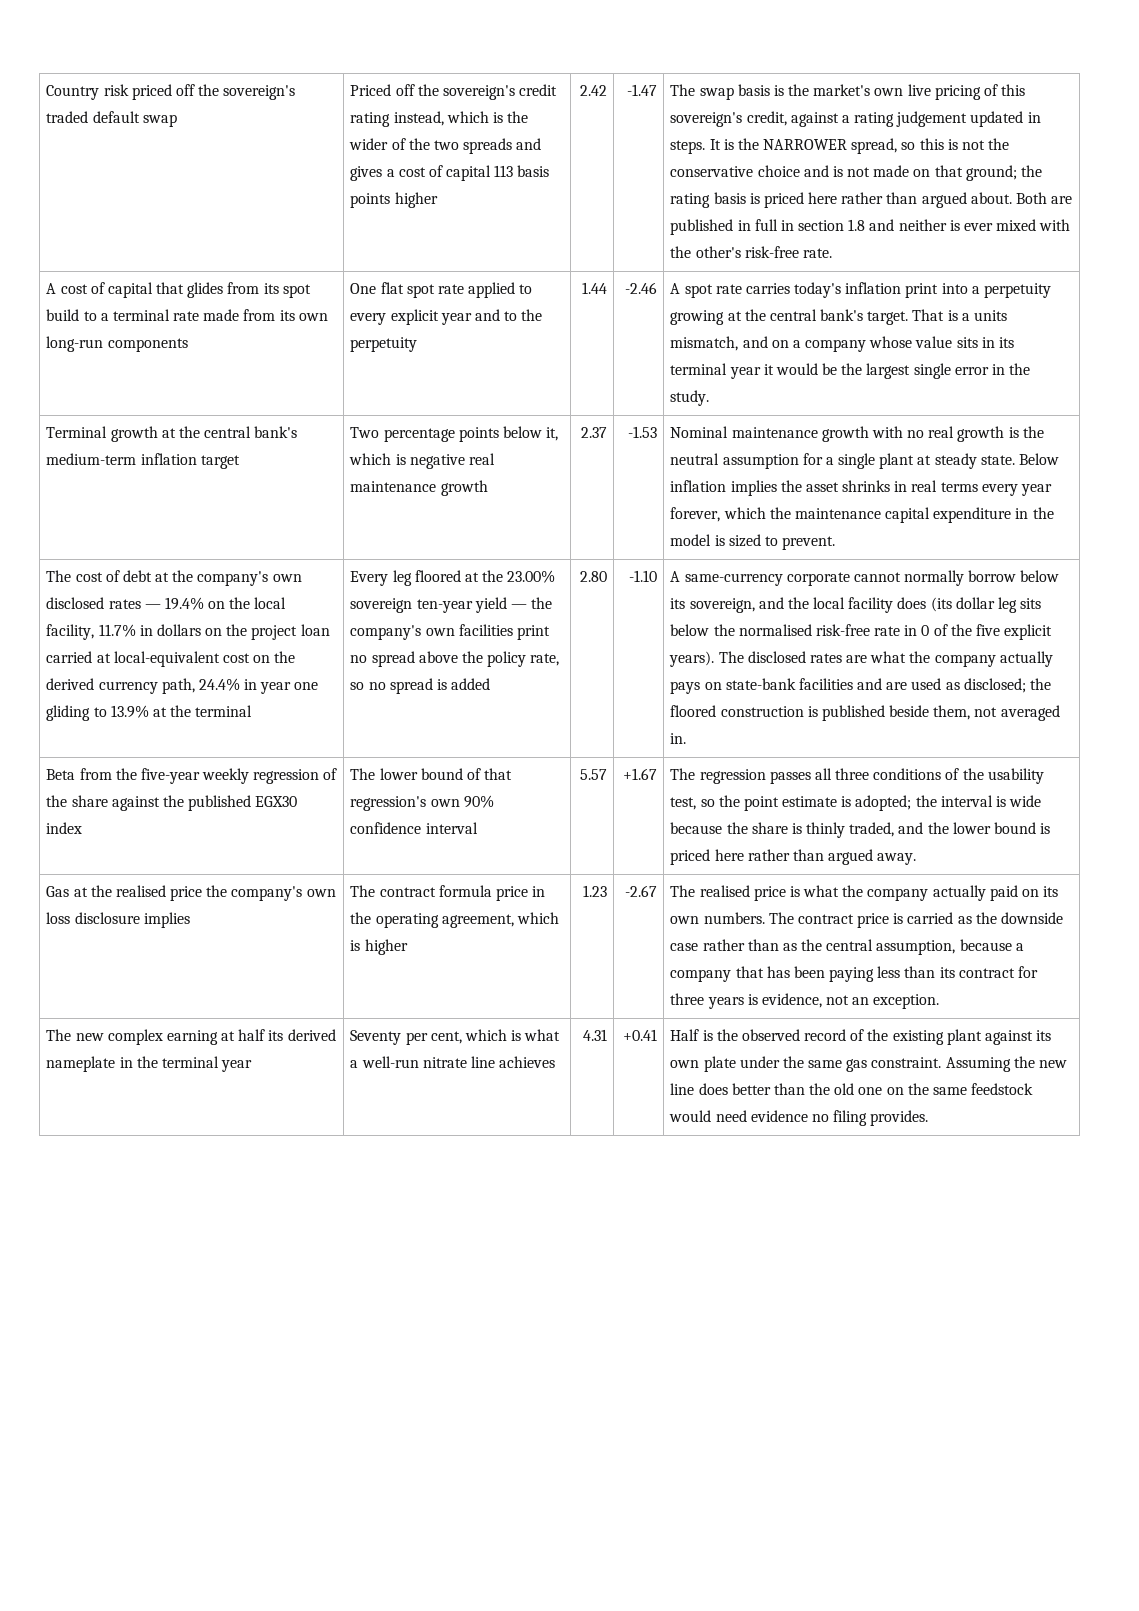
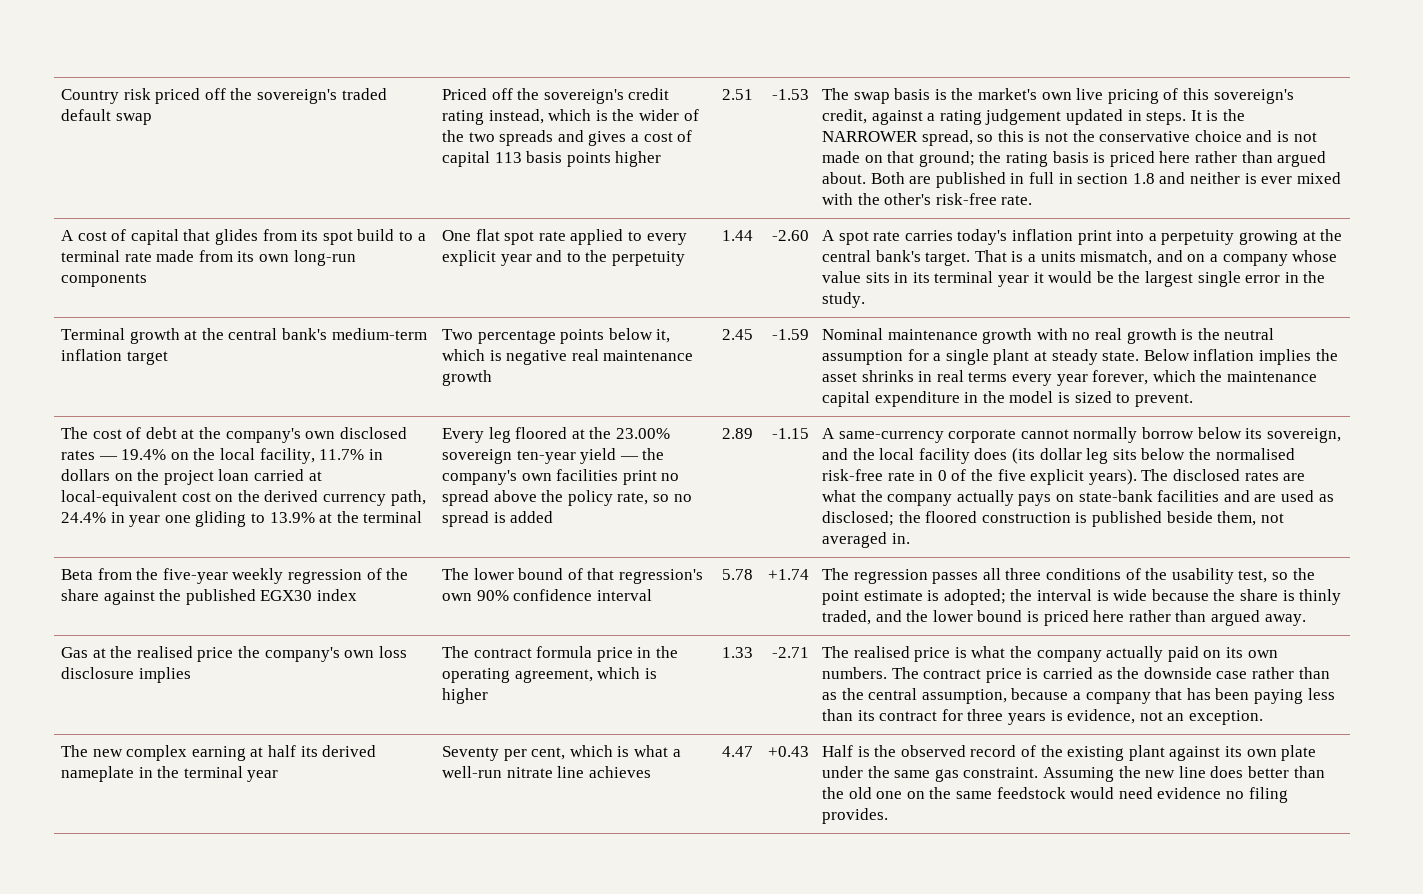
[579,85,607,96] [626,84,657,96] 2.42 | -1.47 -> [721,89,753,100] [771,89,809,100] 2.51 | -1.53
[624,282,657,294] -2.46 -> [771,230,809,241] -2.60
[580,427,607,438] [627,426,657,438] 2.37 | -1.53 -> [721,329,753,340] [771,329,809,340] 2.45 | -1.59
[579,571,607,582] [628,570,657,582] 2.80 | -1.10 -> [721,428,753,439] [771,428,809,439] 2.89 | -1.15
[579,769,607,780] [622,768,657,780] 5.57 | +1.67 -> [721,569,753,580] [767,569,809,580] 5.78 | +1.74
[582,885,607,897] [624,885,657,897] 1.23 | -2.67 -> [721,647,753,658] [771,647,809,658] 1.33 | -2.71
[582,1029,607,1041] [622,1029,657,1041] 4.31 | +0.41 -> [721,746,753,757] [767,746,809,757] 4.47 | +0.43

